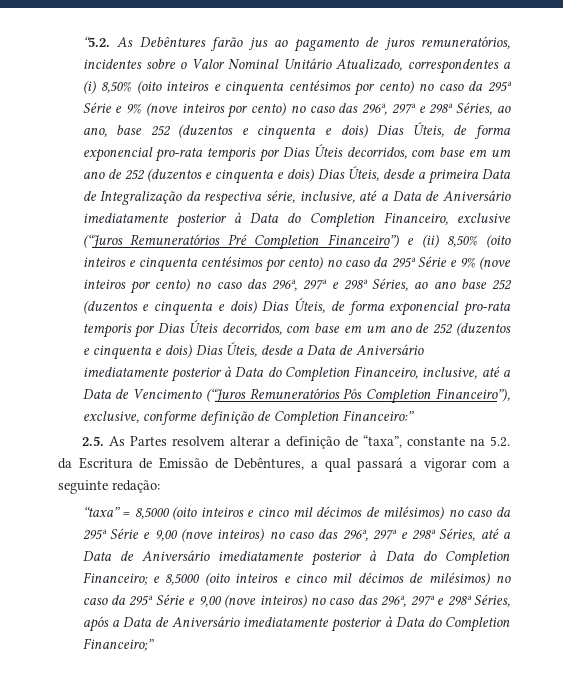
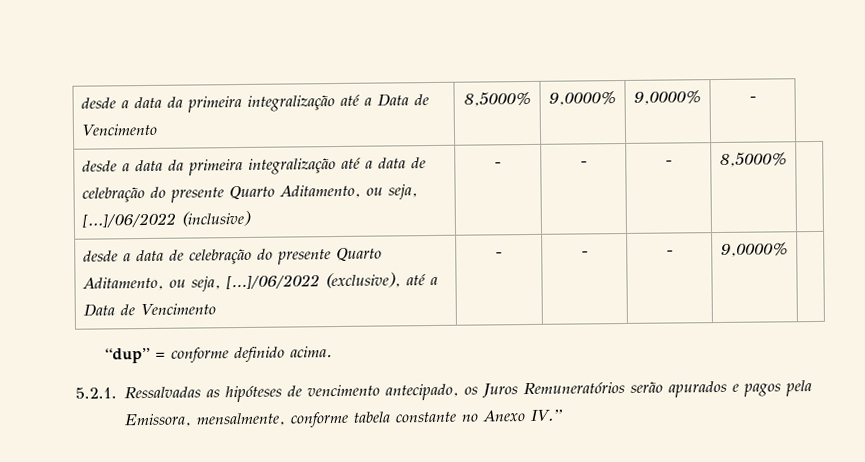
[82,36,510,52] [82,58,512,74] [82,80,512,96] [82,102,512,118] [82,122,511,140] [82,144,512,162] [82,166,511,184] [82,190,512,206] [82,212,511,228] [82,234,512,250] [82,256,511,272] [82,278,512,294] [82,298,511,316] [82,320,511,338] [82,342,424,360] [82,366,512,382] [82,388,510,404] [82,410,414,426] [82,435,510,449] [58,457,511,472] [58,480,160,494] [82,506,511,520] [82,528,511,542] [82,550,511,566] [82,572,512,586] [82,594,510,608] [82,616,511,632] [82,638,154,651] “5.2. As Debêntures farão jus ao pagamento de juros remuneratórios, incidentes sobre o Valor Nominal Unitário Atualizado, correspondentes a (i) 8,50% (oito inteiros e cinquenta centésimos por cento) no caso da 295ª Série e 9% (nove inteiros por cento) no caso das 296ª, 297ª e 298ª Séries, ao ano, base 252 (duzentos e cinquenta e dois) Dias Úteis, de forma exponencial pro-rata temporis por Dias Úteis decorridos, com base em um ano de 252 (duzentos e cinquenta e dois) Dias Úteis, desde a primeira Data de Integralização da respectiva série, inclusive, até a Data de Aniversário imediatamente posterior à Data do Completion Financeiro, exclusive (“Juros Remuneratórios Pré Completion Financeiro”) e (ii) 8,50% (oito inteiros e cinquenta centésimos por cento) no caso da 295ª Série e 9% (nove inteiros por cento) no caso das 296ª, 297ª e 298ª Séries, ao ano base 252 (duzentos e cinquenta e dois) Dias Úteis, de forma exponencial pro-rata temporis por Dias Úteis decorridos, com base em um ano de 252 (duzentos e cinquenta e dois) Dias Úteis, desde a Data de Aniversário imediatamente posterior à Data do Completion Financeiro, inclusive, até a Data de Vencimento (“Juros Remuneratórios Pós Completion Financeiro”), exclusive, conforme definição de Completion Financeiro:” // 2.5. As Partes resolvem alterar a definição de “taxa”, constante na 5.2. da Escritura de Emissão de Debêntures, a qual passará a vigorar com a seguinte redação: // “taxa” = 8,5000 (oito inteiros e cinco mil décimos de milésimos) no caso da 295ª Série e 9,00 (nove inteiros) no caso das 296ª, 297ª e 298ª Séries, até a Data de Aniversário imediatamente posterior à Data do Completion Financeiro; e 8,5000 (oito inteiros e cinco mil décimos de milésimos) no caso da 295ª Série e 9,00 (nove inteiros) no caso das 296ª, 297ª e 298ª Séries, após a Data de Aniversário imediatamente posterior à Data do Completion Financeiro;” -> [81,93,430,113] [81,123,158,136] [463,91,531,107] [549,91,616,106] [634,90,702,105] [748,96,757,102] [82,157,427,176] [82,184,419,203] [82,210,252,228] [494,162,502,168] [579,161,588,167] [664,160,673,166] [720,152,788,167] [83,247,383,265] [82,272,439,292] [83,303,217,317] [495,252,503,258] [580,251,589,257] [665,250,674,256] [721,242,789,257] [104,346,332,364] [75,380,812,403] [124,409,563,428] desde a data da primeira integralização até a Data de Vencimento | 8,5000% | 9,0000% | 9,0000% | - // desde a data da primeira integralização até a data de celebração do presente Quarto Aditamento, ou seja, [...]/06/2022 (inclusive) | - | - | - | 8,5000% | // desde a data de celebração do presente Quarto Aditamento, ou seja, [...]/06/2022 (exclusive), até a Data de Vencimento | - | - | - | 9,0000% | // “dup” = conforme definido acima. // 5.2.1. Ressalvadas as hipóteses de vencimento antecipado, os Juros Remuneratórios serão apurados e pagos pela Emissora, mensalmente, conforme tabela constante no Anexo IV.”

